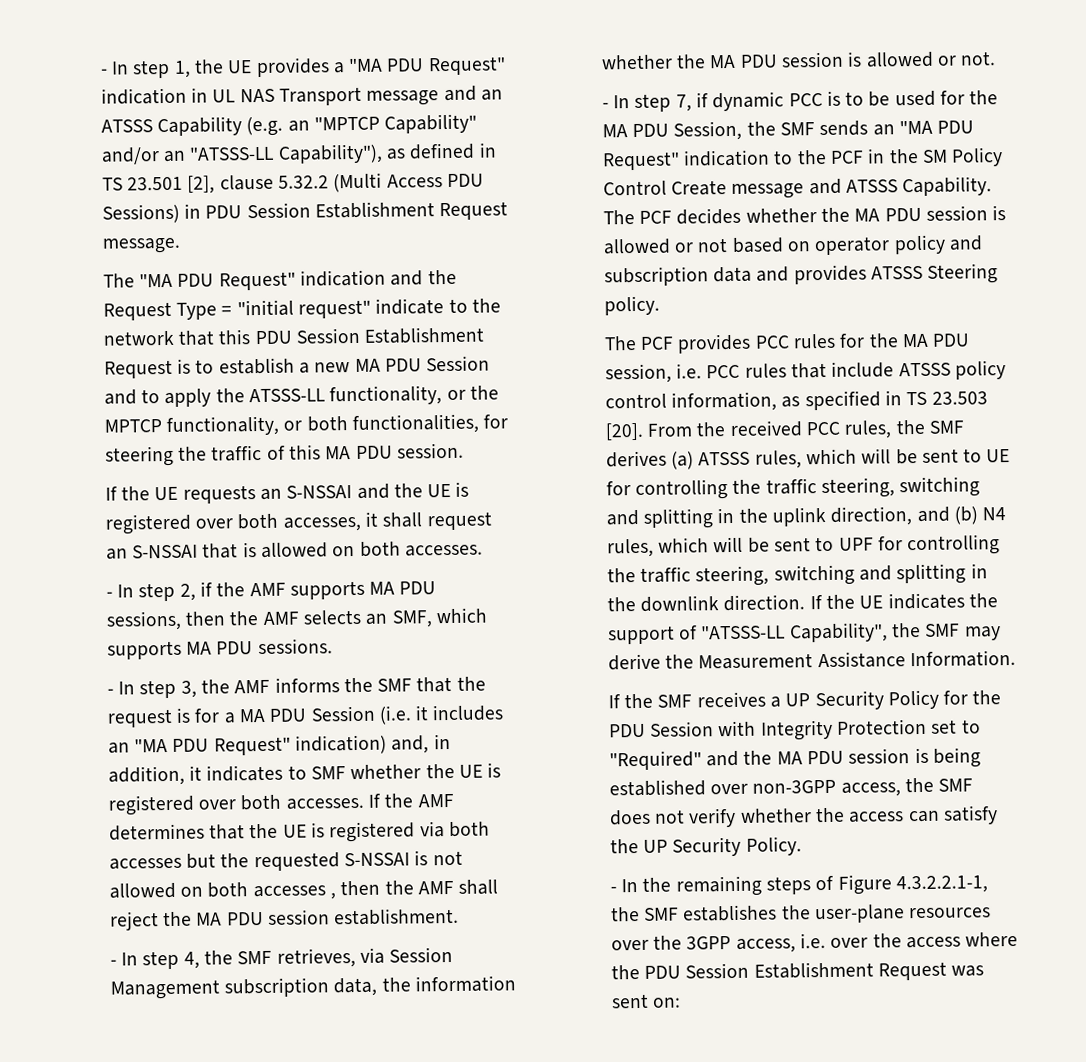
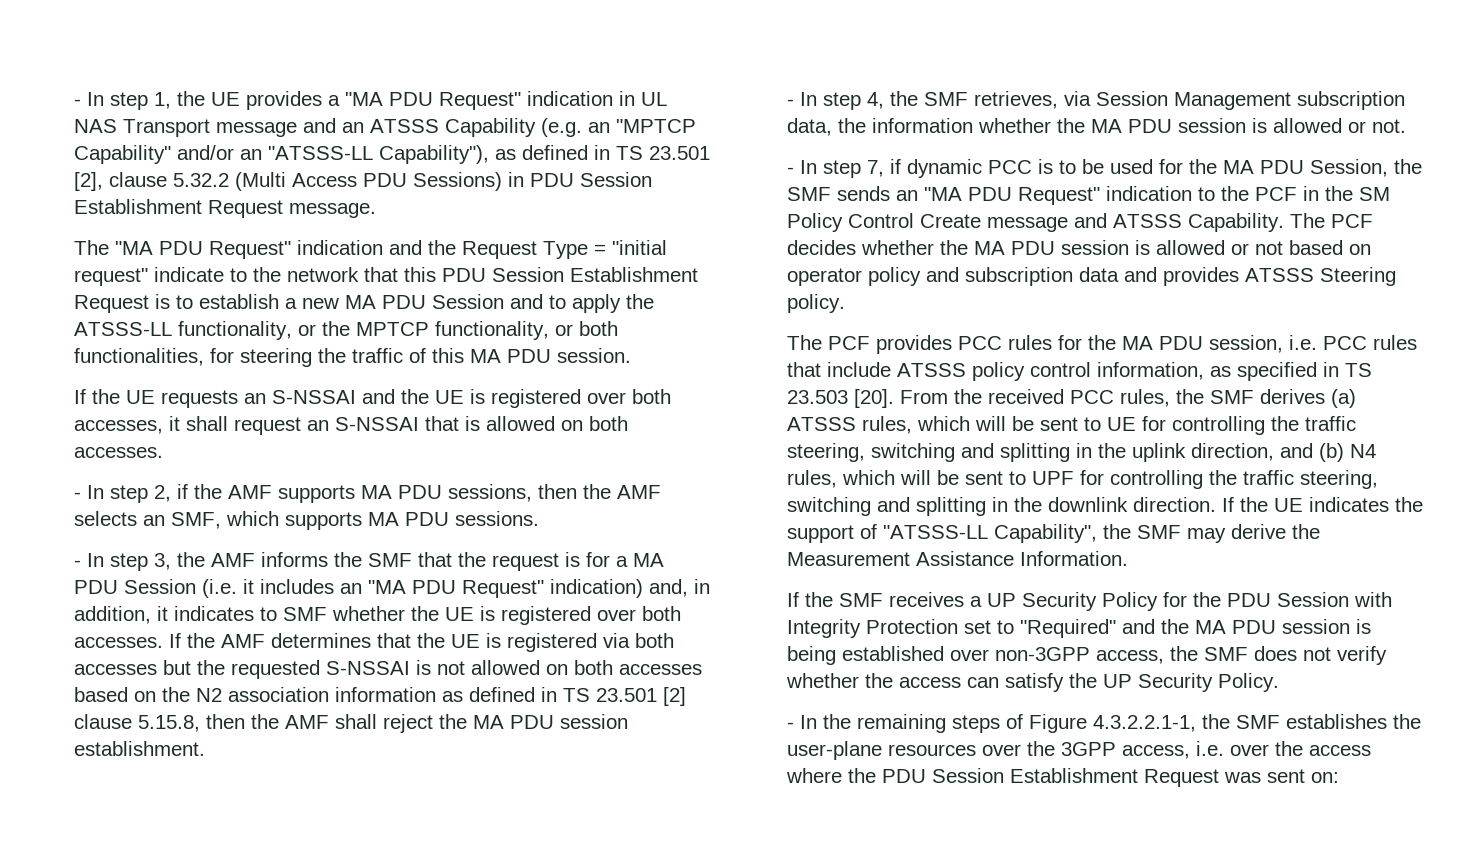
[329,892,336,900] , -> [74,687,687,706] [74,714,201,732] based on the N2 association information as defined in TS 23.501 [2] clause 5.15.8,

